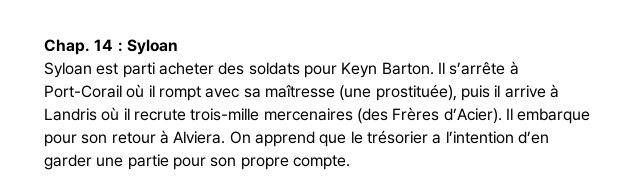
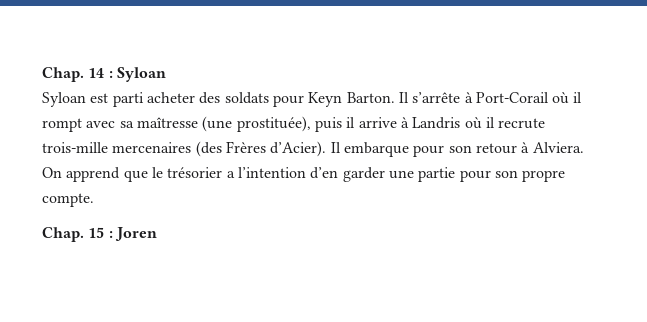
(350, 162) none -> [42,227,157,242] // Chap. 15 : Joren

